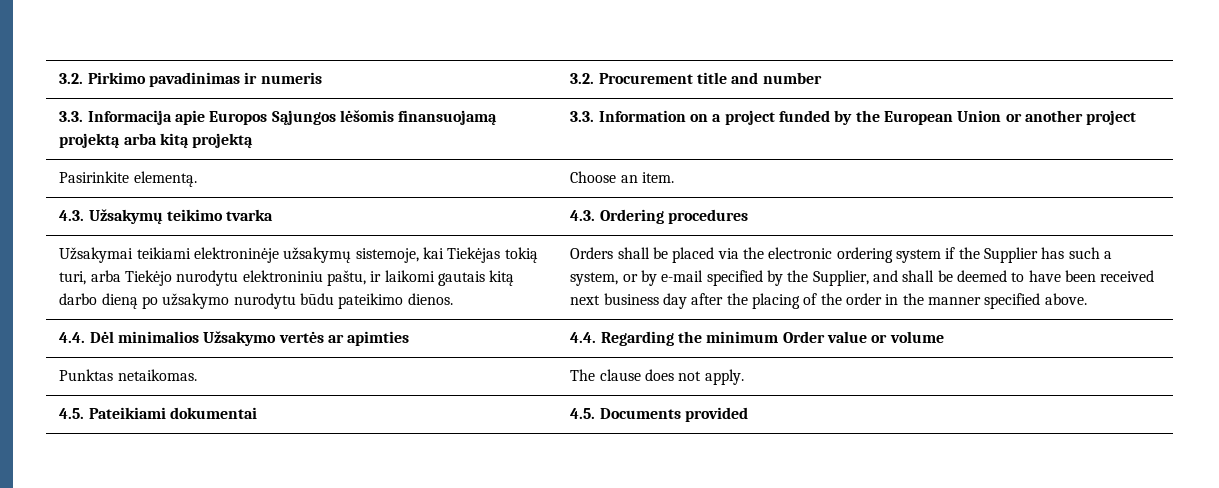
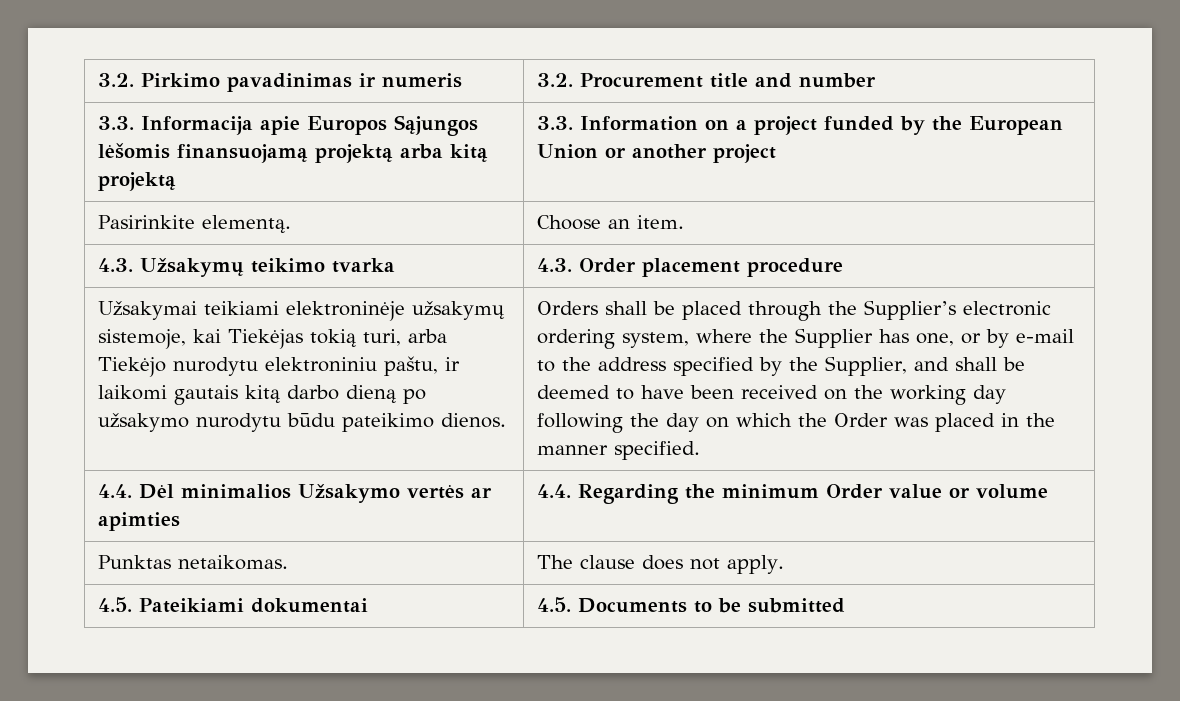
[599,209,749,224] Ordering procedures -> [579,258,844,277] Order placement procedure
[717,247,1112,263] [570,270,704,286] via the electronic ordering system if the Supplier has such a system, or by e-mail -> [748,300,1052,321] [537,328,1075,349] [537,357,667,372] through the Supplier’s electronic ordering system, where the Supplier has one, or by e-mail to the address
[570,293,882,309] next business day after the placing of the order -> [824,385,1007,405] [537,413,996,433] on the working day following the day on which the Order was placed
[984,293,1087,309] specified above. -> [614,441,701,460] specified.
[685,407,749,422] provided -> [694,598,846,613] to be submitted

